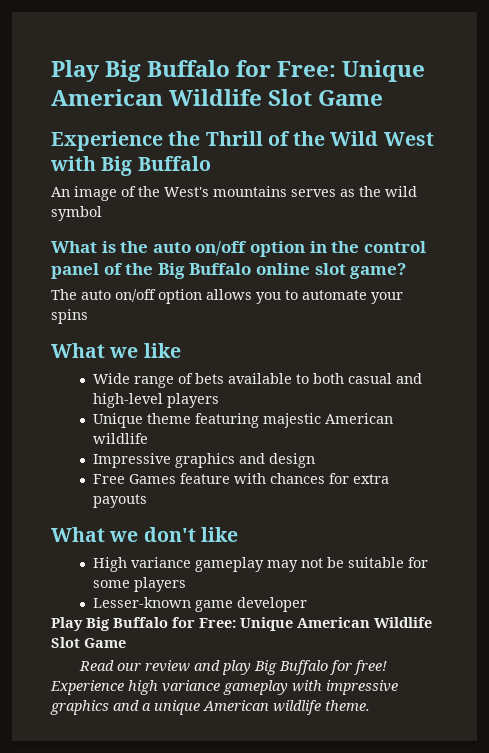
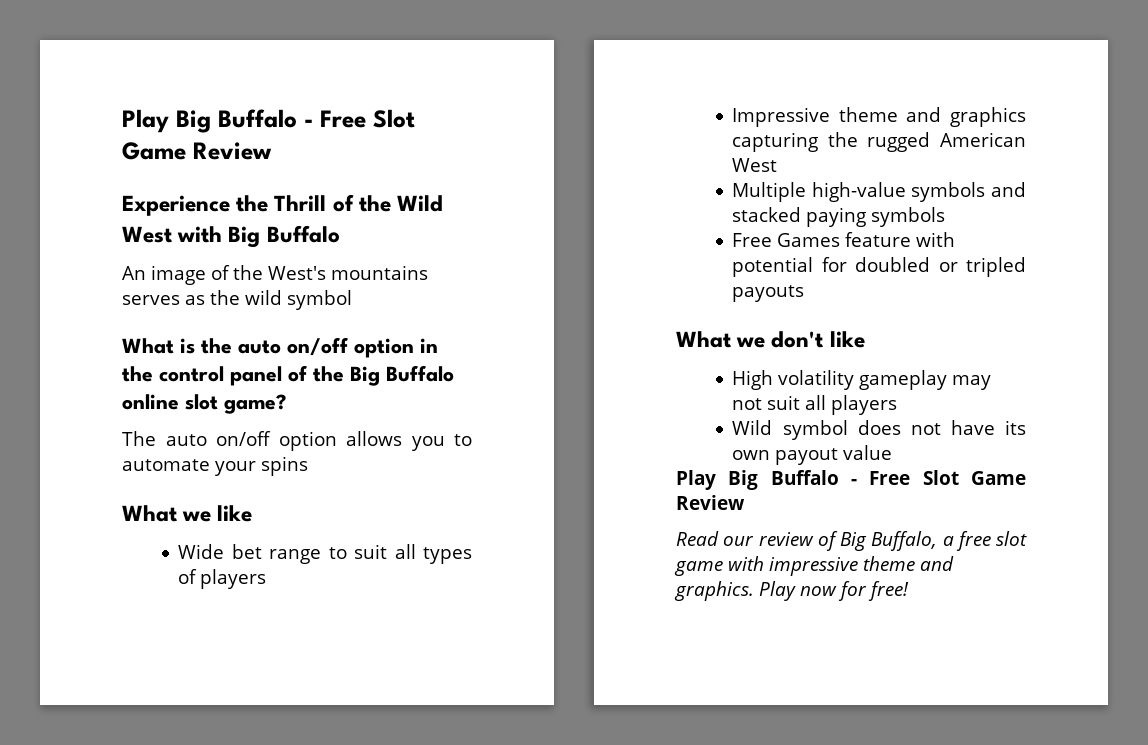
[51,60,426,82] [51,89,384,106] Play Big Buffalo for Free: Unique American Wildlife Slot Game -> [122,109,415,133] [122,142,272,160] Play Big Buffalo - Free Slot Game Review
[133,373,422,388] [92,393,219,408] [92,413,393,428] [92,433,148,444] [92,453,315,468] range of bets available to both casual and high-level players // Unique theme featuring majestic American wildlife // Impressive graphics and design -> [231,544,472,564] [178,569,267,589] [732,107,1026,127] [732,132,1026,152] [732,158,778,172] [732,182,1026,202] [732,207,946,227] bet range to suit all types of players // Impressive theme and graphics capturing the rugged American West // Multiple high-value symbols and stacked paying symbols
[269,473,389,484] chances for extra -> [732,257,1026,277] potential for doubled or tripled
[130,557,191,568] variance -> [778,370,855,390] volatility
[326,557,428,568] [92,577,186,592] [92,597,307,612] [51,617,432,631] [51,637,126,648] be suitable for some players // Lesser-known game developer // Play Big Buffalo for Free: Unique American Wildlife Slot Game -> [767,395,898,415] [732,420,1026,440] [732,445,893,465] [676,470,1026,490] [676,495,745,510] suit all players // Wild symbol does not have its own payout value // Play Big Buffalo - Free Slot Game Review
[193,660,387,675] [50,680,398,695] [50,700,370,715] and play Big Buffalo for free! Experience high variance gameplay with impressive graphics and a unique American wildlife theme. -> [817,531,1027,551] [674,556,954,576] [674,581,909,601] of Big Buffalo, a free slot game with impressive theme and graphics. Play now for free!

